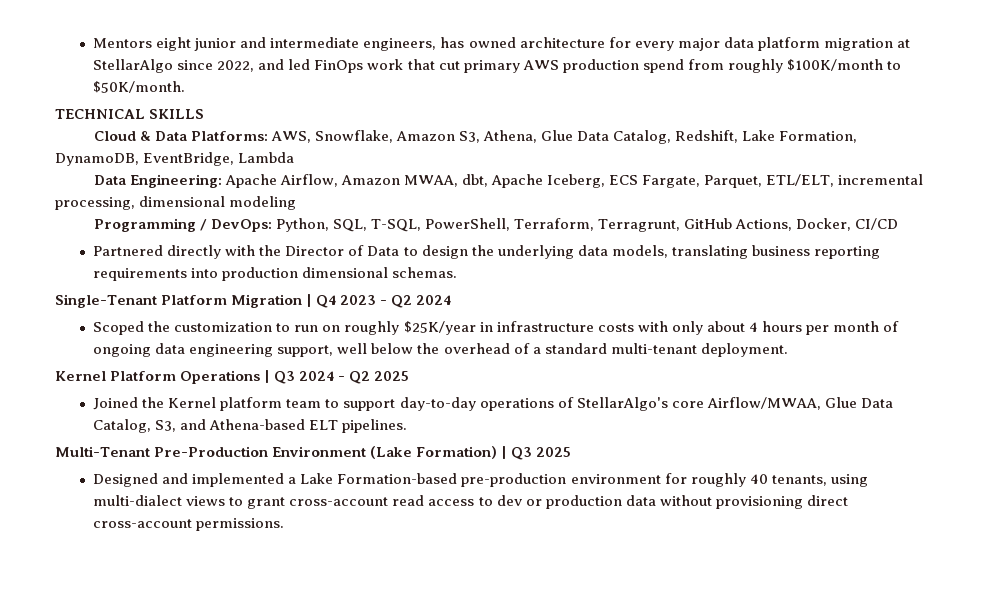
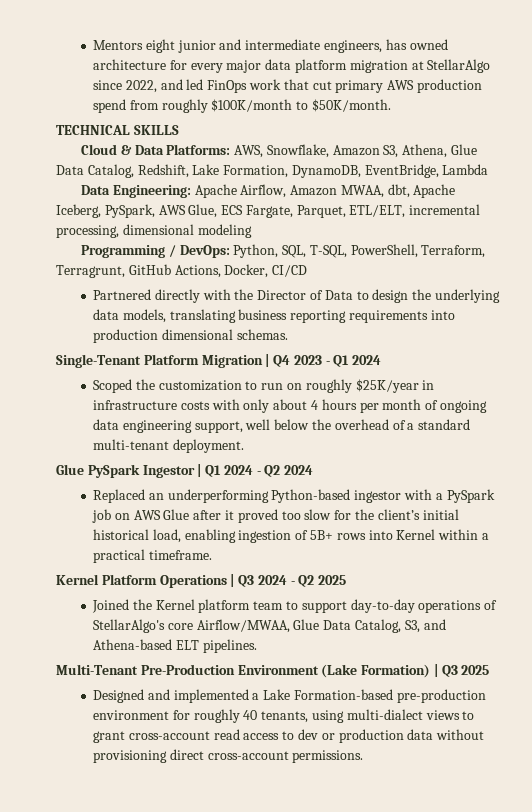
(605, 181) none -> [104,204,218,218] PySpark, AWS Glue,
[391,295,413,308] Q2 -> [333,355,350,367] Q1
(788, 350) none -> [56,464,314,478] [93,489,495,503] [92,509,459,523] [93,529,489,543] [93,549,212,563] // Glue PySpark Ingestor | Q1 2024 - Q2 2024 // Replaced an underperforming Python-based ingestor with a PySpark job on AWS Glue after it proved too slow for the client’s initial historical load, enabling ingestion of 5B+ rows into Kernel within a practical timeframe.

